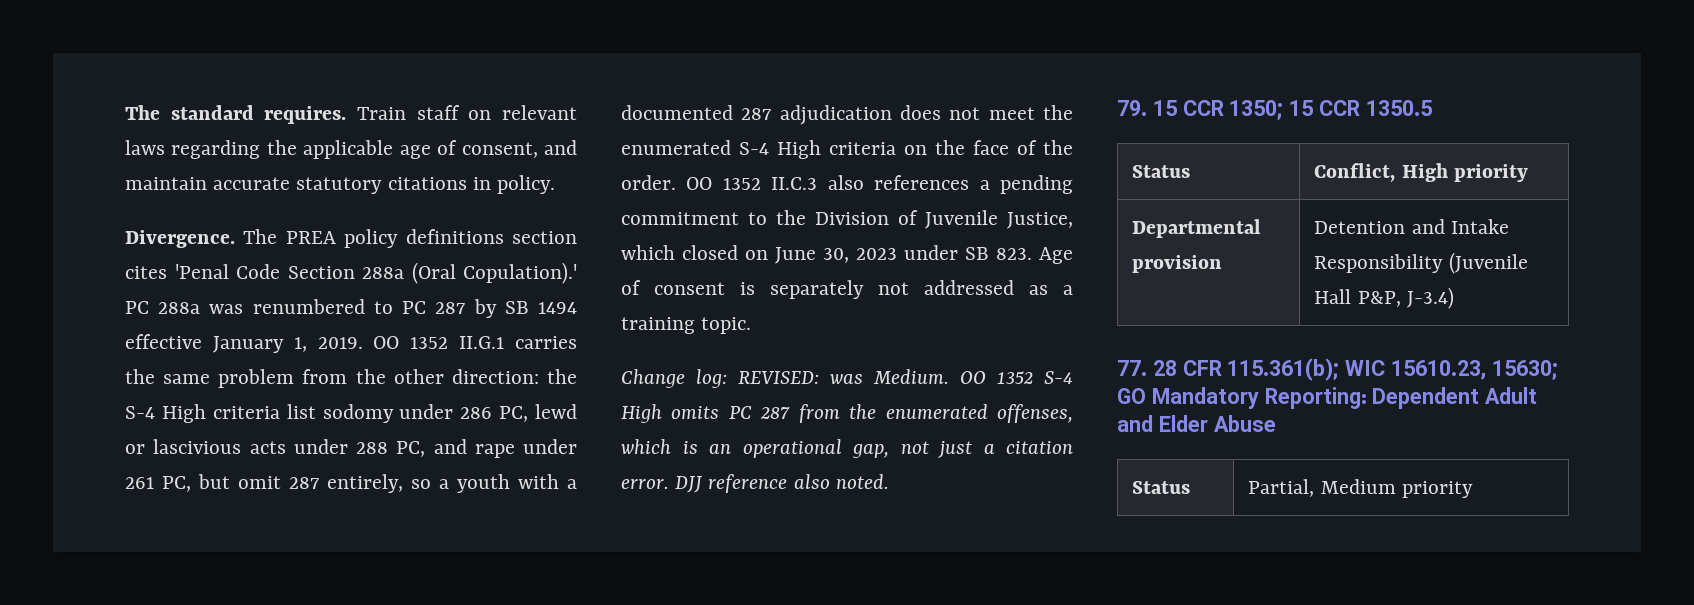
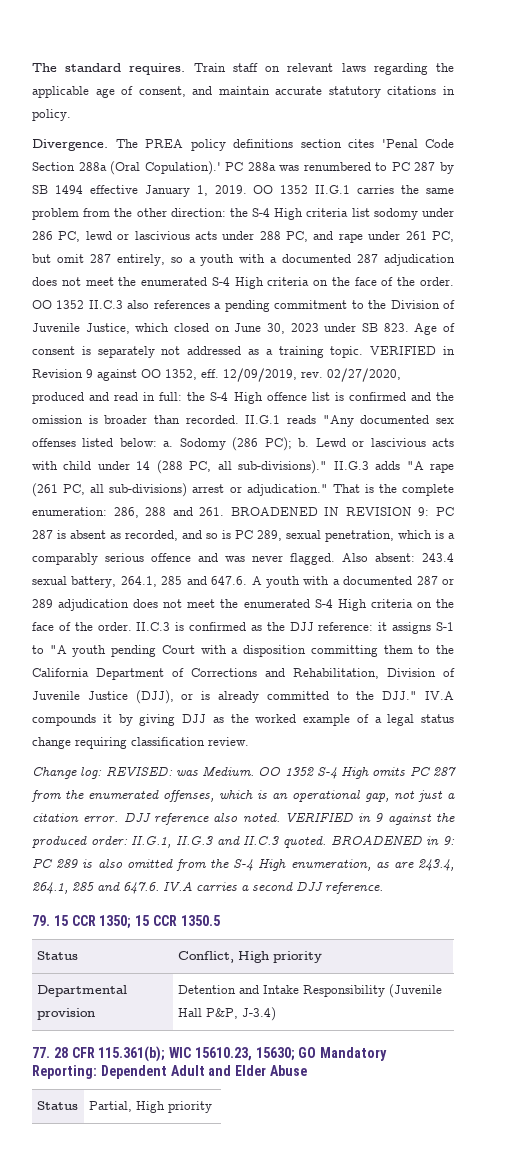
(752, 325) none -> [370,346,456,355] [32,368,401,382] [32,392,455,404] [32,415,455,427] [32,437,454,451] [32,460,454,474] [32,483,455,497] [32,507,454,518] [32,530,455,542] [32,553,454,565] [32,576,455,588] [32,599,454,611] [32,622,455,634] [32,645,455,657] [32,668,455,680] [32,690,455,704] [32,714,454,726] [32,737,249,749] VERIFIED in Revision 9 against OO 1352, eff. 12/09/2019, rev. 02/27/2020, produced and read in full: the S-4 High offence list is confirmed and the omission is broader than recorded. II.G.1 reads "Any documented sex offenses listed below: a. Sodomy (286 PC); b. Lewd or lascivious acts with child under 14 (288 PC, all sub-divisions)." II.G.3 adds "A rape (261 PC, all sub-divisions) arrest or adjudication." That is the complete enumeration: 286, 288 and 261. BROADENED IN REVISION 9: PC 287 is absent as recorded, and so is PC 289, sexual penetration, which is a comparably serious offence and was never flagged. Also absent: 243.4 sexual battery, 264.1, 285 and 647.6. A youth with a documented 287 or 289 adjudication does not meet the enumerated S-4 High criteria on the face of the order. II.C.3 is confirmed as the DJJ reference: it assigns S-1 to "A youth pending Court with a disposition committing them to the California Department of Corrections and Rehabilitation, Division of Juvenile Justice (DJJ), or is already committed to the DJJ." IV.A compounds it by giving DJJ as the worked example of a legal status change requiring classification review.
(889, 481) none -> [284,812,456,825] [32,835,455,848] [32,858,455,871] [32,881,383,894] VERIFIED in 9 against the produced order: II.G.1, II.G.3 and II.C.3 quoted. BROADENED in 9: PC 289 is also omitted from the S-4 High enumeration, as are 243.4, 264.1, 285 and 647.6. IV.A carries a second DJJ reference.
[1320,479,1396,494] Medium -> [136,1101,166,1113] High

